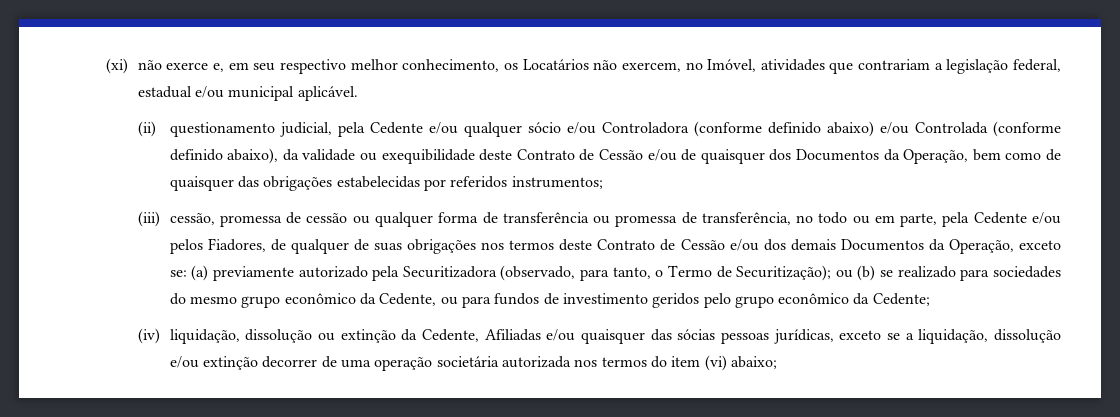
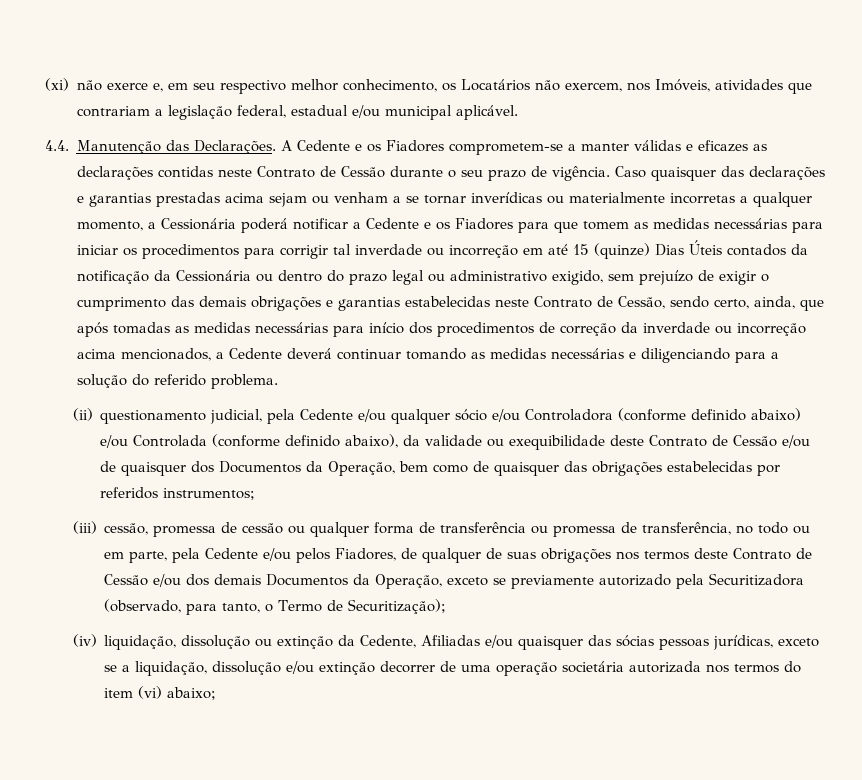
[685,59,757,72] no Imóvel, -> [626,79,710,92] nos Imóveis,
(358, 93) none -> [45,140,767,155] [76,166,825,181] [76,192,812,207] [76,218,823,233] [76,240,808,259] [76,270,769,285] [76,296,824,311] [76,322,806,337] [76,348,779,363] [76,374,278,389] // 4.4. Manutenção das Declarações. A Cedente e os Fiadores comprometem-se a manter válidas e eficazes as declarações contidas neste Contrato de Cessão durante o seu prazo de vigência. Caso quaisquer das declarações e garantias prestadas acima sejam ou venham a se tornar inverídicas ou materialmente incorretas a qualquer momento, a Cessionária poderá notificar a Cedente e os Fiadores para que tomem as medidas necessárias para iniciar os procedimentos para corrigir tal inverdade ou incorreção em até 15 (quinze) Dias Úteis contados da notificação da Cessionária ou dentro do prazo legal ou administrativo exigido, sem prejuízo de exigir o cumprimento das demais obrigações e garantias estabelecidas neste Contrato de Cessão, sendo certo, ainda, que após tomadas as medidas necessárias para início dos procedimentos de correção da inverdade ou incorreção acima mencionados, a Cedente deverá continuar tomando as medidas necessárias e diligenciando para a solução do referido problema.
[169,265,209,281] se: (a) -> [493,578,507,585] se
[835,265,1061,281] [169,293,930,308] ou (b) se realizado para sociedades do mesmo grupo econômico da Cedente, ou para fundos de investimento geridos pelo grupo econômico da Cedente; -> (447, 606) none

